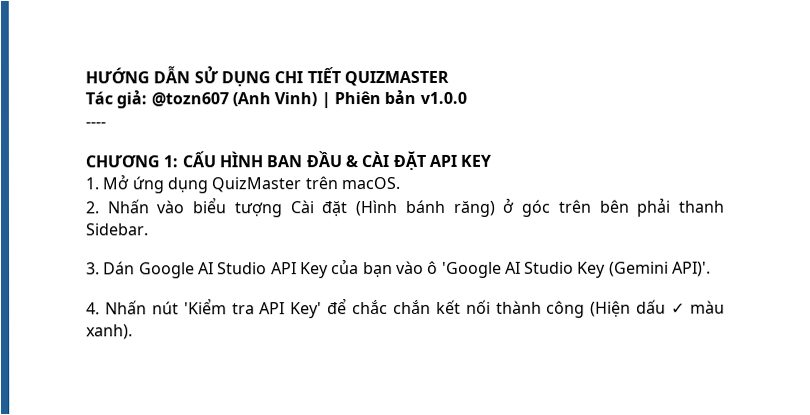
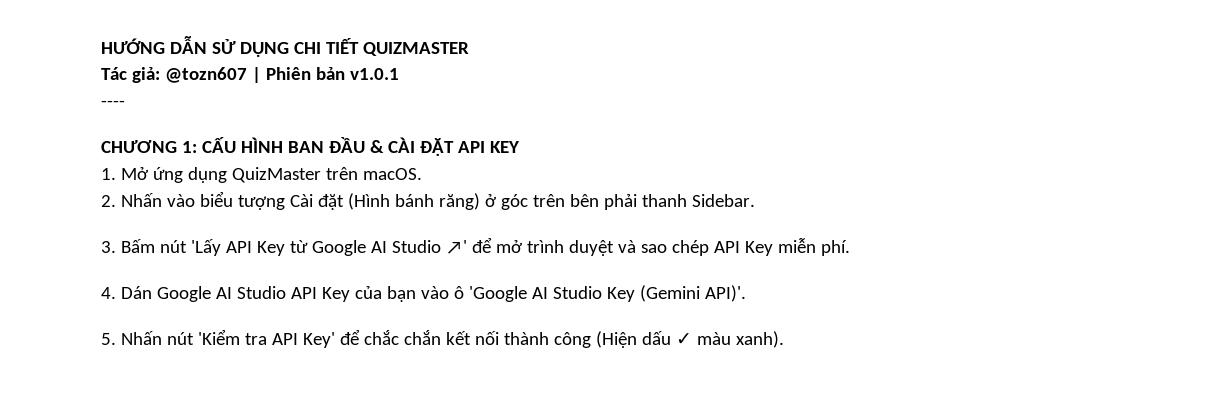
[231,92,318,107] (Anh Vinh) -> (247, 75) none
[419,91,467,104] v1.0.0 -> [349,68,399,80] v1.0.1
(100, 268) none -> [120,237,850,256] [101,287,116,299] Bấm nút 'Lấy API Key từ Google AI Studio ↗' để mở trình duyệt và sao chép API Key miễn phí. // 4.
[86,302,100,315] 4. -> [101,333,116,345] 5.

